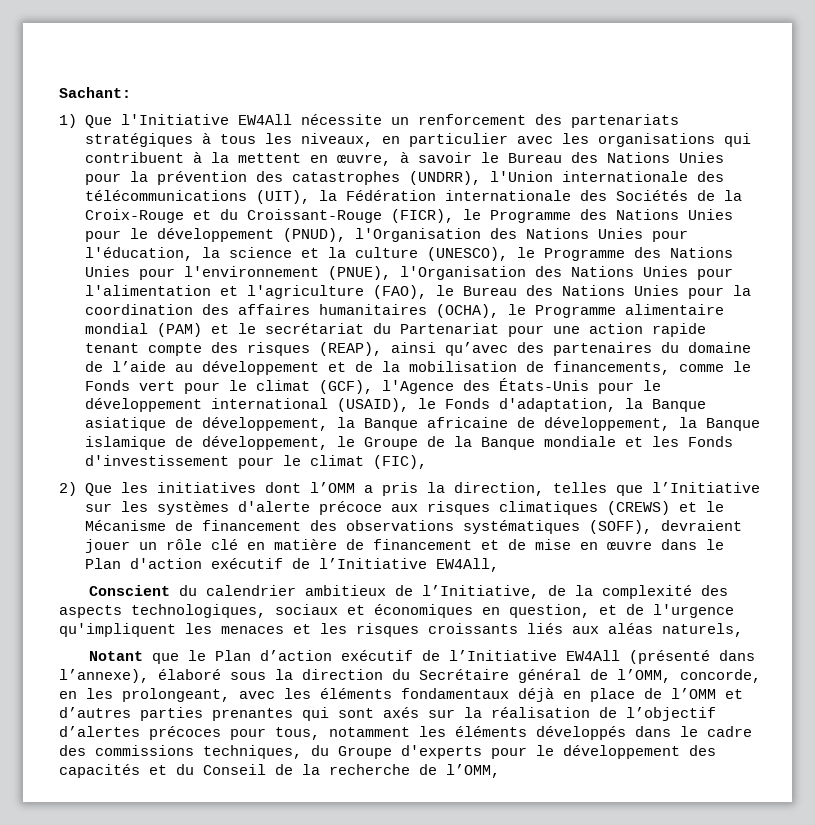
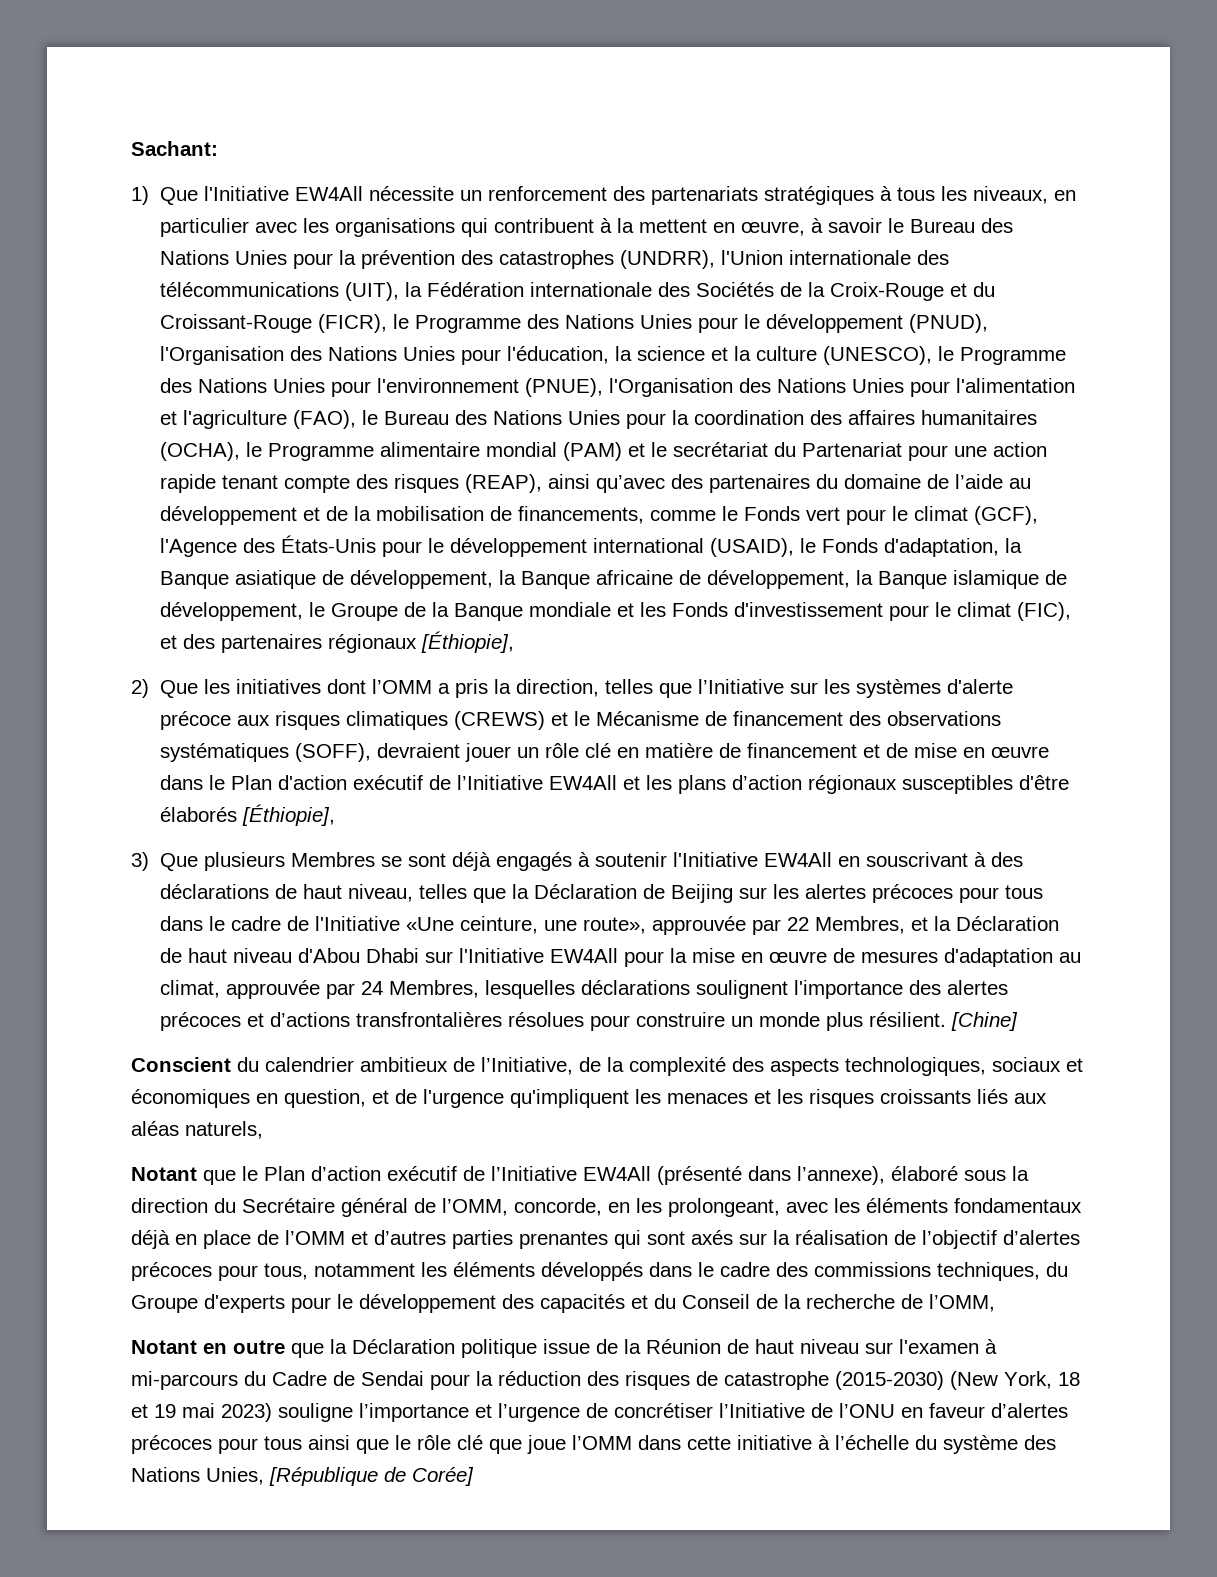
(427, 462) none -> [160,631,515,653] et des partenaires régionaux [Éthiopie],
[435,558,499,572] EW4All, -> [549,775,1070,794] [160,804,336,826] [131,852,1024,871] [160,884,1044,903] [160,916,1060,935] [160,948,1082,967] [160,980,1009,999] [160,1012,1019,1031] EW4All et les plans d’action régionaux susceptibles d'être élaborés [Éthiopie], // 3) Que plusieurs Membres se sont déjà engagés à soutenir l'Initiative EW4All en souscrivant à des déclarations de haut niveau, telles que la Déclaration de Beijing sur les alertes précoces pour tous dans le cadre de l'Initiative «Une ceinture, une route», approuvée par 22 Membres, et la Déclaration de haut niveau d'Abou Dhabi sur l'Initiative EW4All pour la mise en œuvre de mesures d'adaptation au climat, approuvée par 24 Membres, lesquelles déclarations soulignent l'importance des alertes précoces et d’actions transfrontalières résolues pour construire un monde plus résilient. [Chine]
(500, 771) none -> [131,1339,997,1358] [131,1371,1080,1390] [131,1403,1068,1422] [131,1435,1056,1454] [131,1467,474,1486] // Notant en outre que la Déclaration politique issue de la Réunion de haut niveau sur l'examen à mi-parcours du Cadre de Sendai pour la réduction des risques de catastrophe (2015-2030) (New York, 18 et 19 mai 2023) souligne l’importance et l’urgence de concrétiser l’Initiative de l’ONU en faveur d’alertes précoces pour tous ainsi que le rôle clé que joue l’OMM dans cette initiative à l’échelle du système des Nations Unies, [République de Corée]

